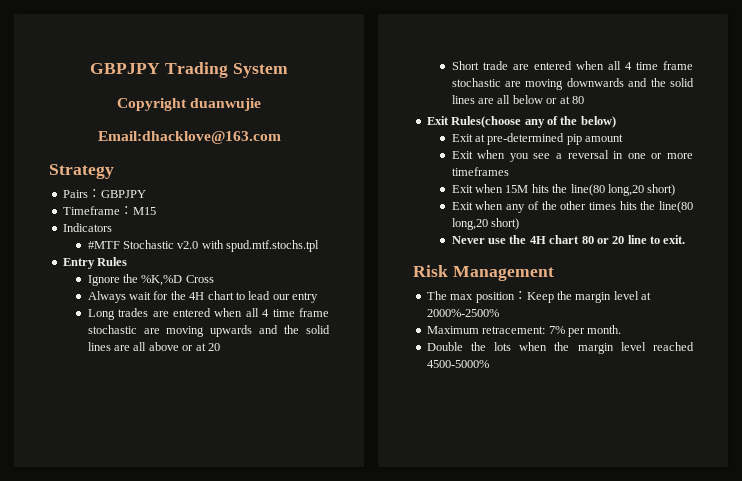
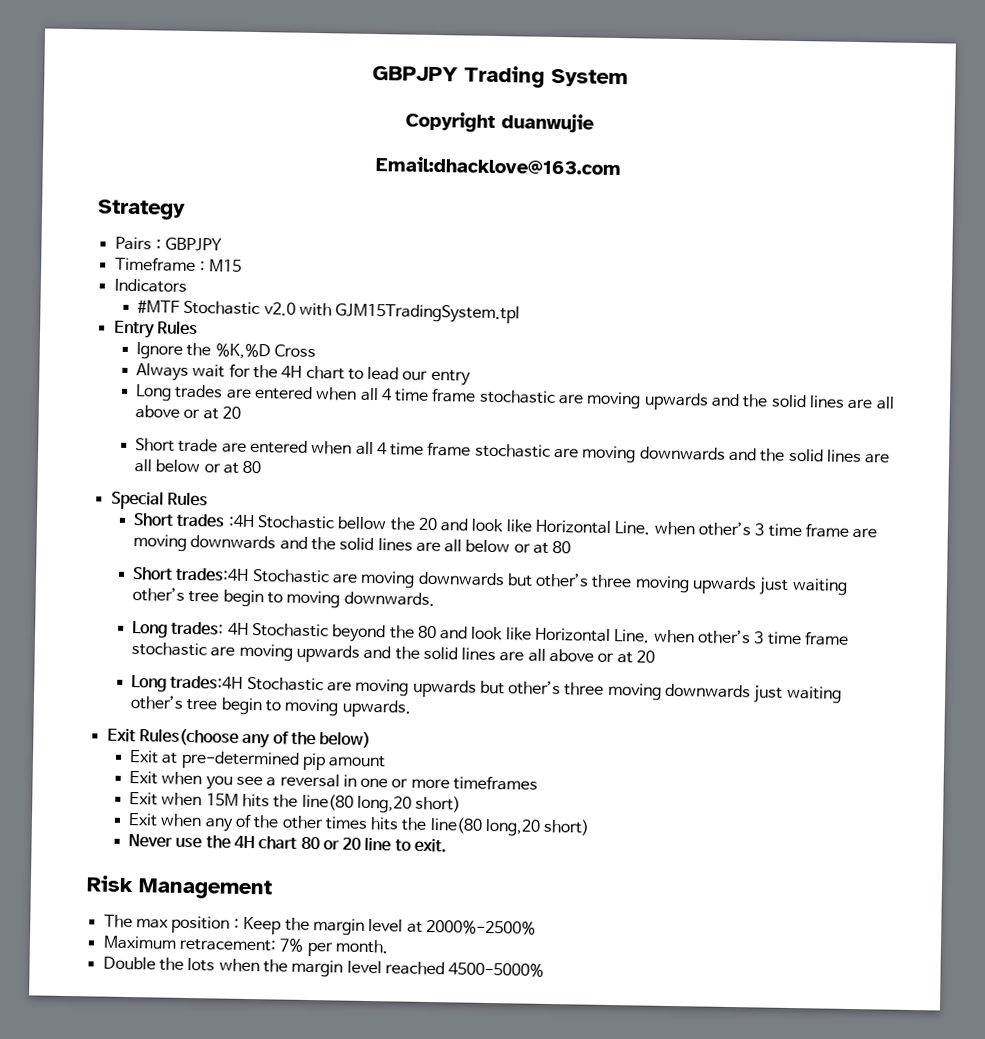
[226,240,320,252] spud.mtf.stochs.tpl -> [335,303,521,324] GJM15TradingSystem.tpl
(584, 100) none -> [110,490,208,510] [132,513,878,539] [132,534,572,554] [131,567,848,596] [131,587,435,609] [131,621,850,646] [130,642,656,664] [130,675,842,704] [129,695,411,718] // Special Rules // Short trades :4H Stochastic bellow the 20 and look like Horizontal Line. when other’s 3 time frame are moving downwards and the solid lines are all below or at 80 // Short trades:4H Stochastic are moving downwards but other’s three moving upwards just waiting other’s tree begin to moving downwards. // Long trades: 4H Stochastic beyond the 80 and look like Horizontal Line. when other’s 3 time frame stochastic are moving upwards and the solid lines are all above or at 20 // Long trades:4H Stochastic are moving upwards but other’s three moving downwards just waiting other’s tree begin to moving upwards.

